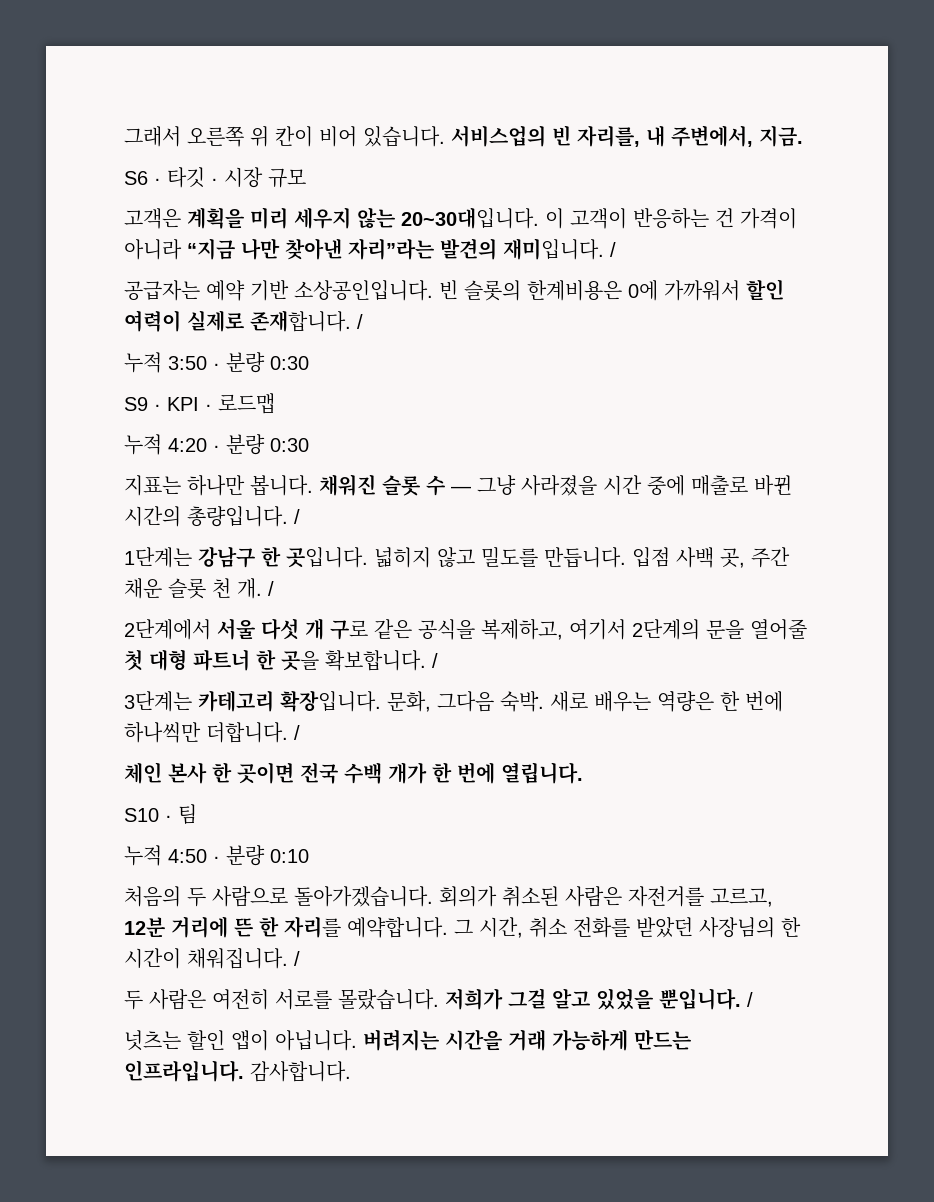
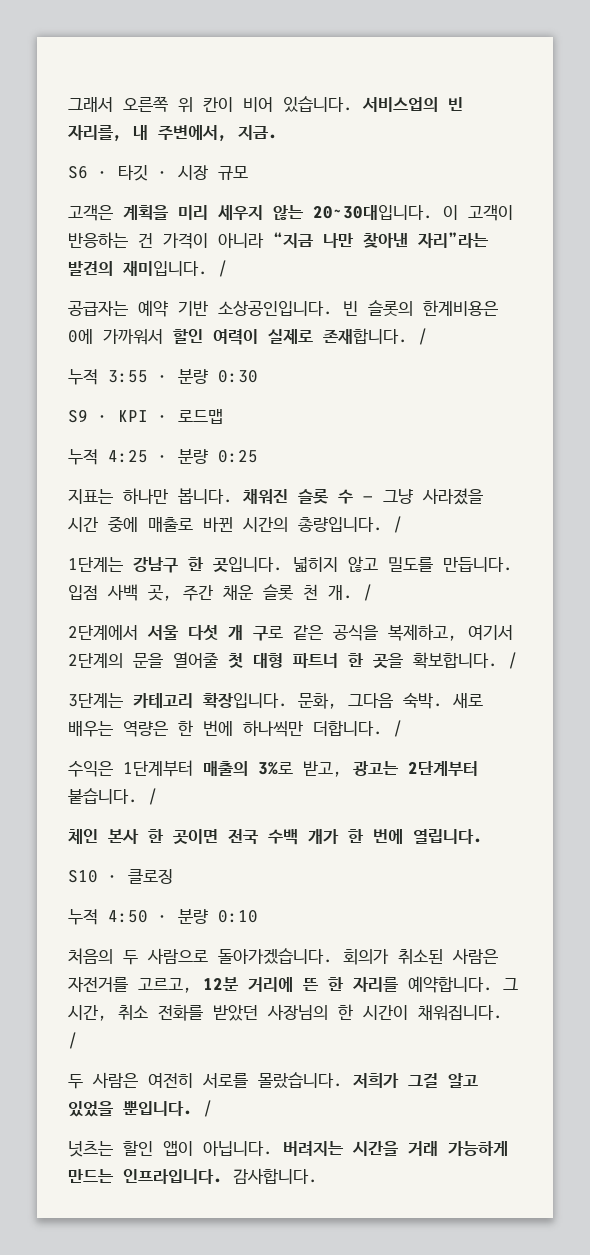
[168,356,207,370] 3:50 -> [108,370,148,383] 3:55
[168,434,309,455] 4:20 · 분량 0:30 -> [108,449,258,464] 4:25 · 분량 0:25
(300, 732) none -> [68,760,478,777] [68,788,158,805] // 수익은 1단계부터 매출의 3%로 받고, 광고는 2단계부터 붙습니다. /
[178,804,197,824] 팀 -> [128,869,173,884] 클로징

